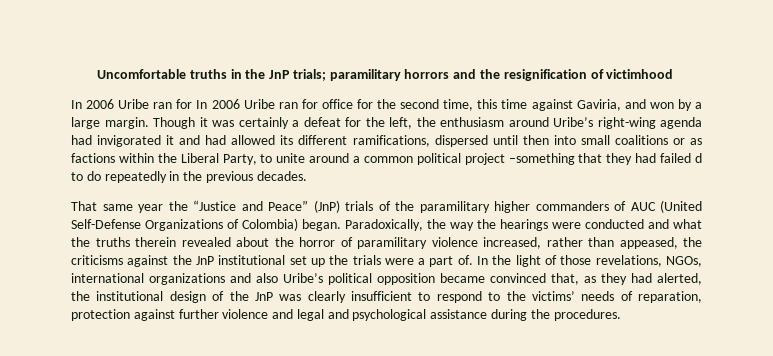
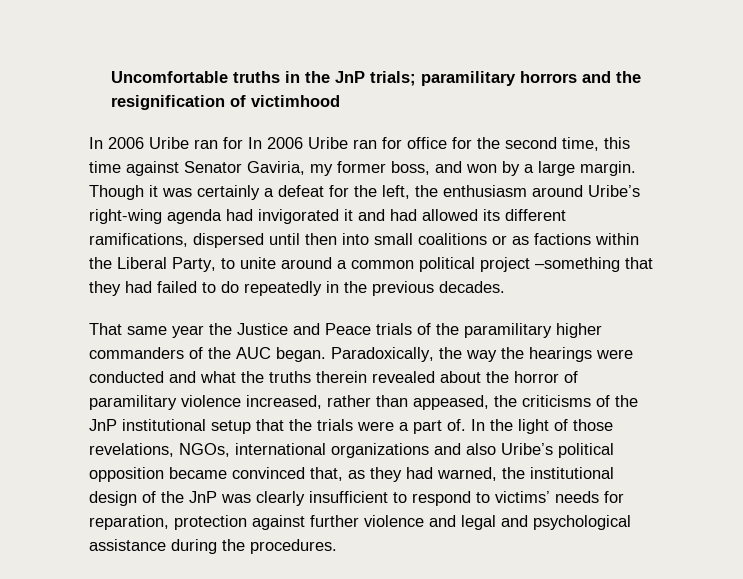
[576,99,621,111] Gaviria, -> [184,161,430,176] Senator Gaviria, my former boss,
[694,153,702,163] d -> (197, 287) none
[193,200,340,213] “Justice and Peace” (JnP) -> [237,323,371,335] Justice and Peace
[630,200,702,213] [71,218,298,231] AUC (United Self-Defense Organizations of Colombia) -> [208,347,271,359] the AUC
[127,255,169,267] against -> [596,395,610,407] of
[289,256,325,267] set up -> [211,419,284,434] setup that
[657,273,702,285] alerted, -> [437,467,497,481] warned,
[506,291,526,301] the -> (490, 497) none
[620,291,633,301] of -> [604,491,624,503] for

